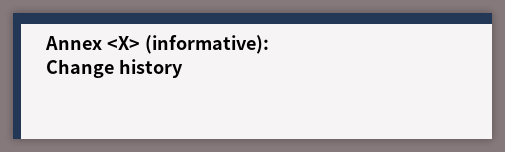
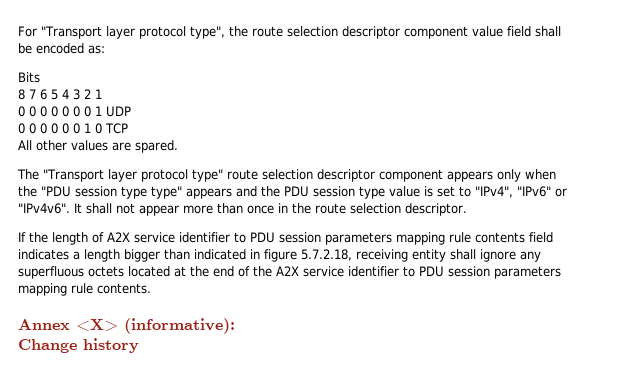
(45, 43) none -> [18,26,561,39] [18,43,105,54] [18,72,40,83] [18,89,102,100] [18,106,131,117] [18,123,128,134] [18,140,178,153] [17,169,556,182] [18,186,567,199] [18,203,467,216] [18,232,553,245] [18,249,541,262] [18,266,561,279] [18,283,151,296] For "Transport layer protocol type", the route selection descriptor component value field shall be encoded as: // Bits // 8 7 6 5 4 3 2 1 // 0 0 0 0 0 0 0 1 UDP // 0 0 0 0 0 0 1 0 TCP // All other values are spared. // The "Transport layer protocol type" route selection descriptor component appears only when the "PDU session type type" appears and the PDU session type value is set to "IPv4", "IPv6" or "IPv4v6". It shall not appear more than once in the route selection descriptor. // If the length of A2X service identifier to PDU session parameters mapping rule contents field indicates a length bigger than indicated in figure 5.7.2.18, receiving entity shall ignore any superfluous octets located at the end of the A2X service identifier to PDU session parameters mapping rule contents. //

